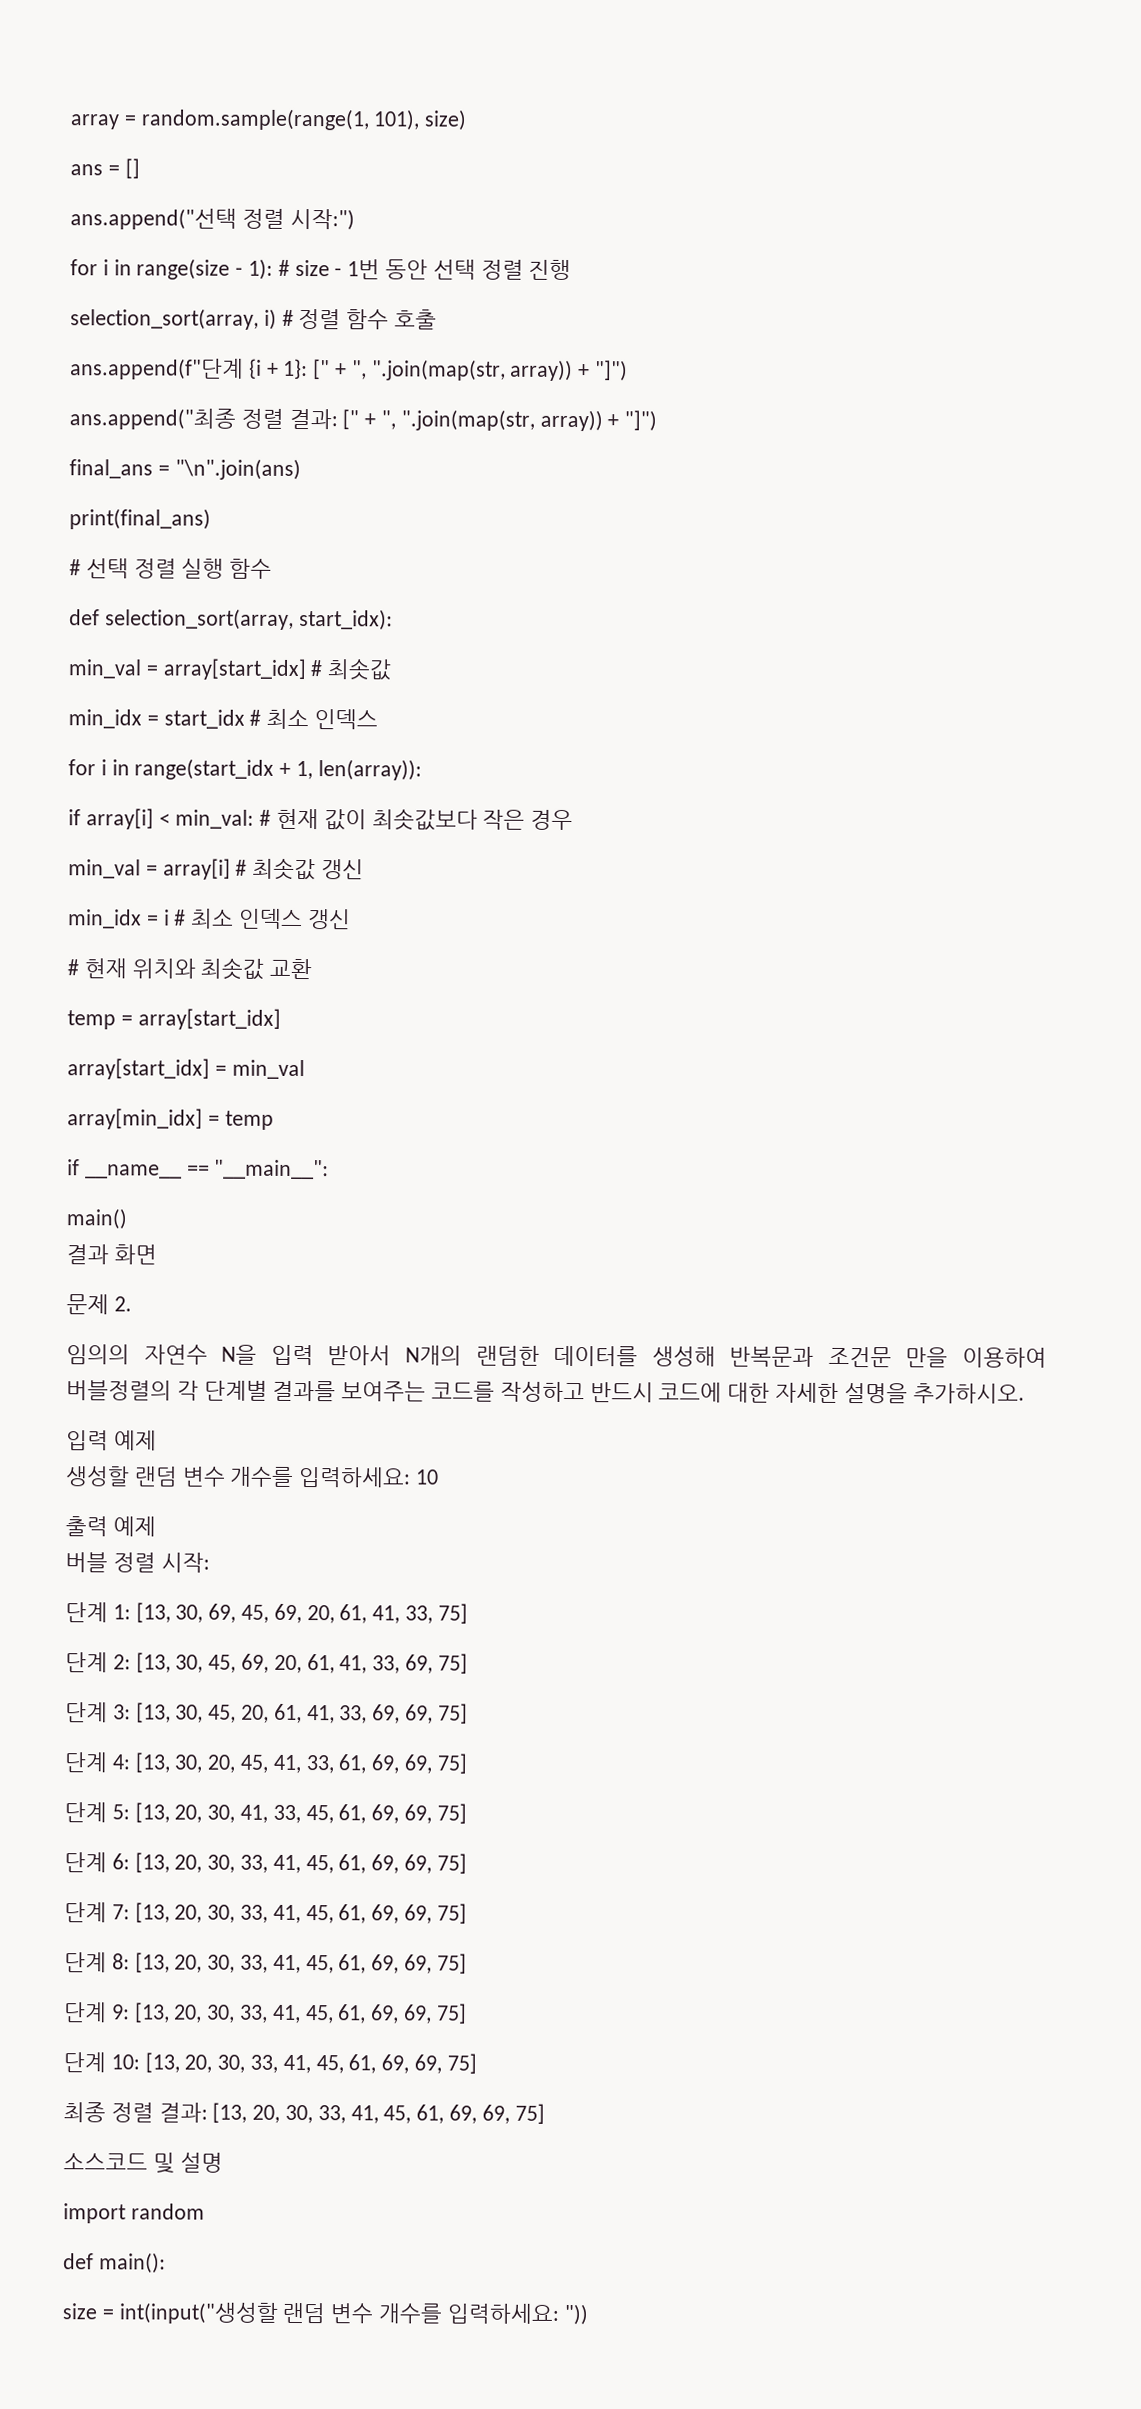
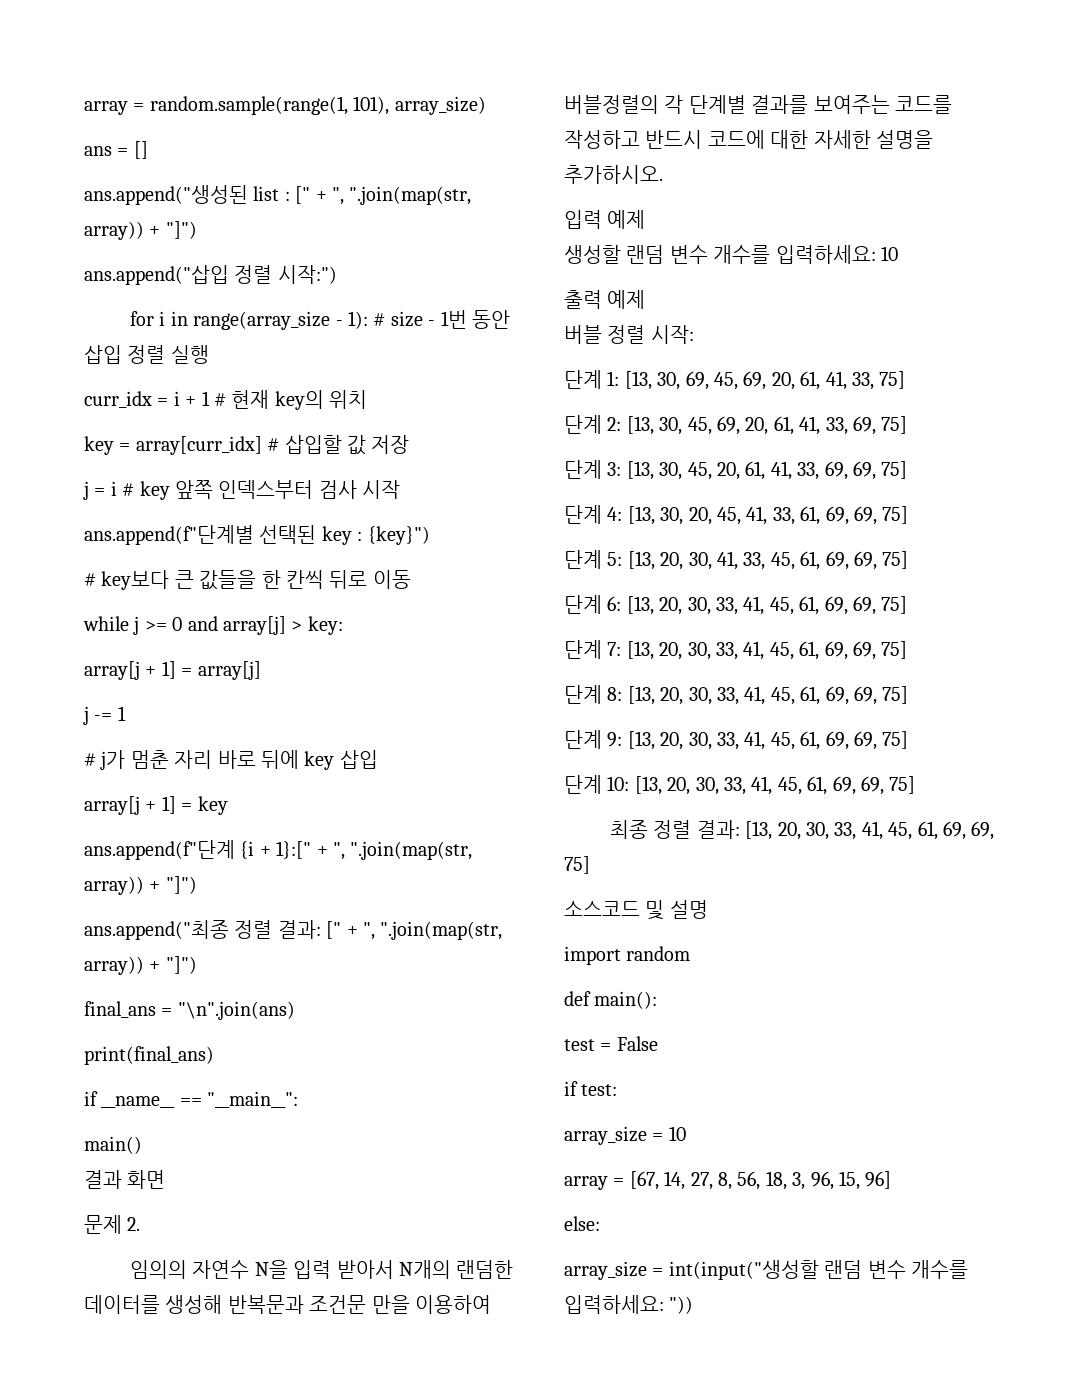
[424,109,468,131] size) -> [394,96,486,115] array_size)
[70,208,237,230] ans.append("선택 -> [84,185,472,205] [84,221,197,240] [84,265,229,285] ans.append("생성된 list : [" + ", ".join(map(str, array)) + "]") // ans.append("삽입
[136,258,231,280] range(size -> [193,311,331,330] range(array_size
[432,259,572,280] [70,308,438,330] 선택 정렬 진행 // selection_sort(array, i) # 정렬 함수 호출 -> [84,345,209,364] [84,390,368,410] [84,435,410,455] [83,480,401,500] [84,525,430,545] [84,570,411,590] [83,616,343,635] [84,661,261,680] [83,706,126,725] [84,750,378,770] [84,796,228,815] 삽입 정렬 실행 // curr_idx = i + 1 # 현재 key의 위치 // key = array[curr_idx] # 삽입할 값 저장 // j = i # key 앞쪽 인덱스부터 검사 시작 // ans.append(f"단계별 선택된 key : {key}") // # key보다 큰 값들을 한 칸씩 뒤로 이동 // while j >= 0 and array[j] > key: // array[j + 1] = array[j] // j -= 1 // # j가 멈춘 자리 바로 뒤에 key 삽입 // array[j + 1] = key
[283,358,331,380] 1}: [" -> [276,841,312,859] 1}:["
[69,558,273,579] [69,608,393,631] [68,658,393,681] [68,708,379,730] [68,758,422,781] [68,808,574,831] [68,857,365,881] [68,908,351,930] [67,957,313,980] [67,1008,281,1030] [67,1058,305,1080] [67,1108,274,1130] // # 선택 정렬 실행 함수 // def selection_sort(array, start_idx): // min_val = array[start_idx] # 최솟값 // min_idx = start_idx # 최소 인덱스 // for i in range(start_idx + 1, len(array)): // if array[i] < min_val: # 현재 값이 최솟값보다 작은 경우 // min_val = array[i] # 최솟값 갱신 // min_idx = i # 최소 인덱스 갱신 // # 현재 위치와 최솟값 교환 // temp = array[start_idx] // array[start_idx] = min_val // array[min_idx] = temp -> (214, 1055) none
[62,2303,97,2320] size -> [564,1036,658,1051] [564,1081,618,1096] [564,1126,686,1145] [564,1171,892,1190] [564,1216,600,1231] [564,1261,647,1280] test = False // if test: // array_size = 10 // array = [67, 14, 27, 8, 56, 18, 3, 96, 15, 96] // else: // array_size

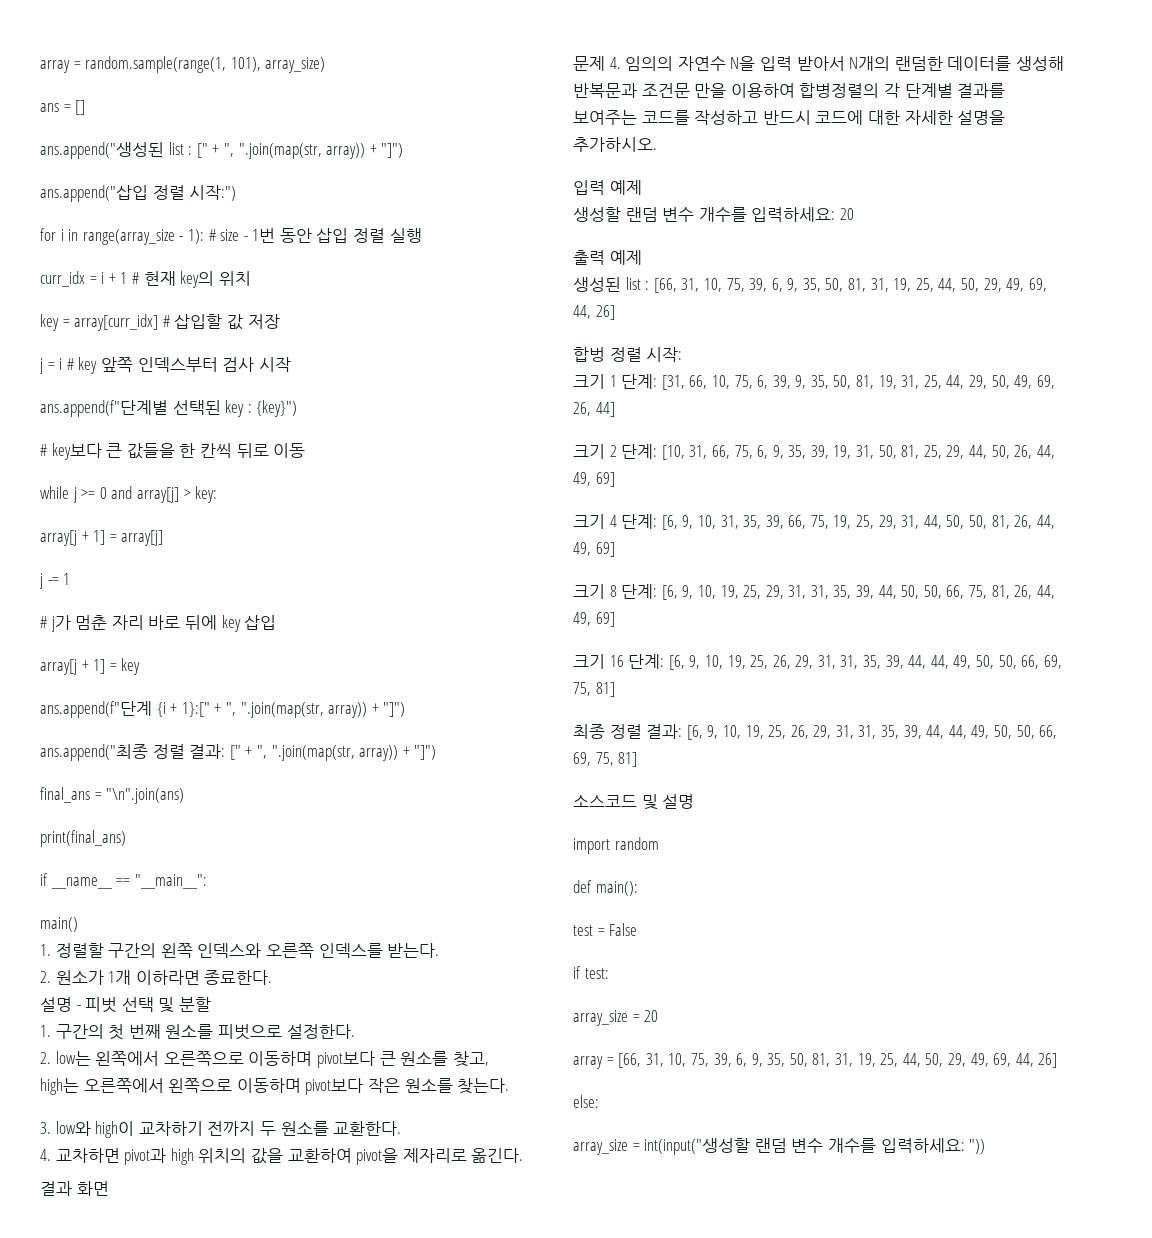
(142, 1145) none -> [40,943,440,958] [40,970,273,985] [40,997,211,1013] [40,1024,355,1040] [40,1051,489,1068] [40,1078,510,1095] [40,1121,402,1138] [40,1148,524,1165] // 1. 정렬할 구간의 왼쪽 인덱스와 오른쪽 인덱스를 받는다. // 2. 원소가 1개 이하라면 종료한다. // 설명 - 피벗 선택 및 분할 // 1. 구간의 첫 번째 원소를 피벗으로 설정한다. // 2. low는 왼쪽에서 오른쪽으로 이동하며 pivot보다 큰 원소를 찾고, high는 오른쪽에서 왼쪽으로 이동하며 pivot보다 작은 원소를 찾는다. // 3. low와 high이 교차하기 전까지 두 원소를 교환한다. // 4. 교차하면 pivot과 high 위치의 값을 교환하여 pivot을 제자리로 옮긴다.
[127,1217,141,1231] 2. // -> [609,57,621,69] 4.
[564,95,659,114] 버블정렬의 -> [799,83,880,98] 합병정렬의
[881,246,898,261] 10 -> [839,208,854,220] 20
[564,325,694,344] [564,370,906,390] [564,415,908,435] [564,460,908,480] [564,505,909,525] [564,550,909,570] [564,595,908,615] [564,640,908,660] [564,685,909,705] [564,730,909,750] [564,775,916,795] [609,820,995,840] [564,856,590,874] 버블 정렬 시작: // 단계 1: [13, 30, 69, 45, 69, 20, 61, 41, 33, 75] // 단계 2: [13, 30, 45, 69, 20, 61, 41, 33, 69, 75] // 단계 3: [13, 30, 45, 20, 61, 41, 33, 69, 69, 75] // 단계 4: [13, 30, 20, 45, 41, 33, 61, 69, 69, 75] // 단계 5: [13, 20, 30, 41, 33, 45, 61, 69, 69, 75] // 단계 6: [13, 20, 30, 33, 41, 45, 61, 69, 69, 75] // 단계 7: [13, 20, 30, 33, 41, 45, 61, 69, 69, 75] // 단계 8: [13, 20, 30, 33, 41, 45, 61, 69, 69, 75] // 단계 9: [13, 20, 30, 33, 41, 45, 61, 69, 69, 75] // 단계 10: [13, 20, 30, 33, 41, 45, 61, 69, 69, 75] // 최종 정렬 결과: [13, 20, 30, 33, 41, 45, 61, 69, 69, 75] -> [573,277,1047,293] [573,305,615,320] [573,347,683,362] [573,374,1055,390] [573,402,615,417] [573,444,1055,460] [573,472,615,487] [573,514,1055,530] [573,542,615,557] [573,584,1055,600] [573,612,615,627] [573,654,1062,670] [573,682,615,697] [573,724,1058,740] [573,752,638,767] 생성된 list : [66, 31, 10, 75, 39, 6, 9, 35, 50, 81, 31, 19, 25, 44, 50, 29, 49, 69, 44, 26] // 합벙 정렬 시작: // 크기 1 단계: [31, 66, 10, 75, 6, 39, 9, 35, 50, 81, 19, 31, 25, 44, 29, 50, 49, 69, 26, 44] // 크기 2 단계: [10, 31, 66, 75, 6, 9, 35, 39, 19, 31, 50, 81, 25, 29, 44, 50, 26, 44, 49, 69] // 크기 4 단계: [6, 9, 10, 31, 35, 39, 66, 75, 19, 25, 29, 31, 44, 50, 50, 81, 26, 44, 49, 69] // 크기 8 단계: [6, 9, 10, 19, 25, 29, 31, 31, 35, 39, 44, 50, 50, 66, 75, 81, 26, 44, 49, 69] // 크기 16 단계: [6, 9, 10, 19, 25, 26, 29, 31, 31, 35, 39, 44, 44, 49, 50, 50, 66, 69, 75, 81] // 최종 정렬 결과: [6, 9, 10, 19, 25, 26, 29, 31, 31, 35, 39, 44, 44, 49, 50, 50, 66, 69, 75, 81]
[668,1126,686,1141] [564,1171,892,1190] 10 // array = [67, 14, 27, 8, 56, 18, 3, 96, 15, 96] -> [644,1010,659,1022] [573,1053,1058,1069] 20 // array = [66, 31, 10, 75, 39, 6, 9, 35, 50, 81, 31, 19, 25, 44, 50, 29, 49, 69, 44, 26]

